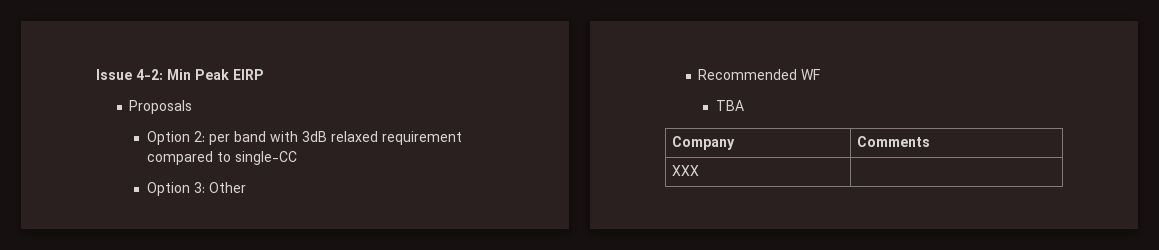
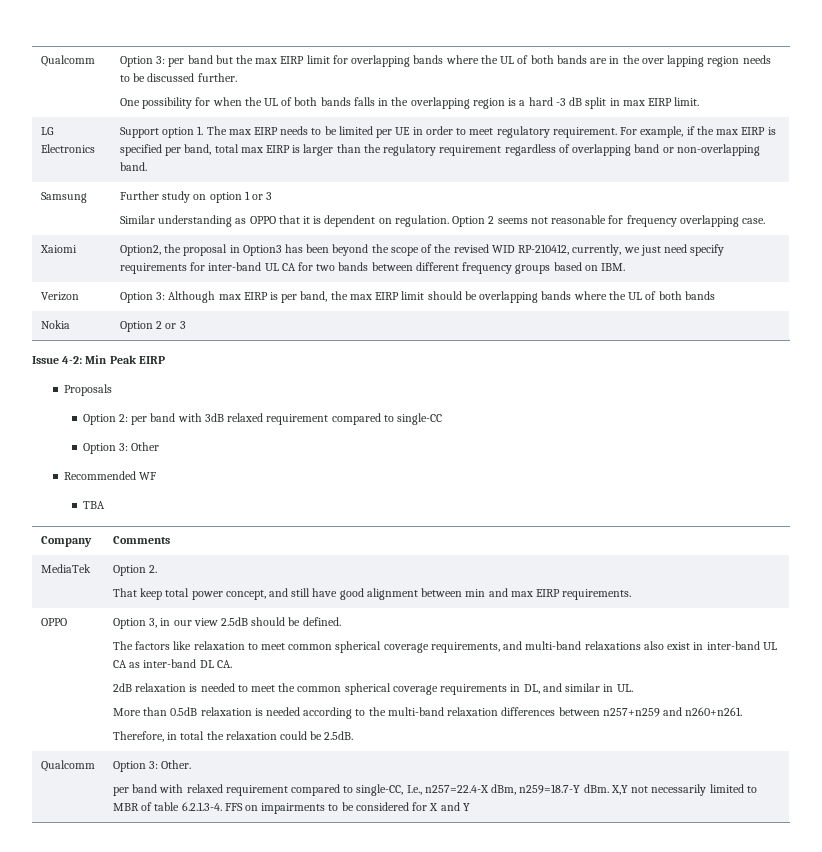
(96, 74) none -> [40,55,95,67] [119,55,771,67] [119,73,237,82] [119,97,700,109] [40,127,54,135] [40,144,95,153] [119,126,776,138] [119,144,760,156] [119,162,147,171] [40,192,87,203] [119,191,273,203] [119,215,766,227] [39,245,77,253] [119,244,725,256] [119,262,626,274] [40,292,79,301] [119,291,715,303] [40,320,70,329] [119,321,186,332] Qualcomm | Option 3: per band but the max EIRP limit for overlapping bands where the UL of both bands are in the over lapping region needs to be discussed further. // One possibility for when the UL of both bands falls in the overlapping region is a hard -3 dB split in max EIRP limit. // LG Electronics | Support option 1. The max EIRP needs to be limited per UE in order to meet regulatory requirement. For example, if the max EIRP is specified per band, total max EIRP is larger than the regulatory requirement regardless of overlapping band or non-overlapping band. // Samsung | Further study on option 1 or 3 // Similar understanding as OPPO that it is dependent on regulation. Option 2 seems not reasonable for frequency overlapping case. // Xaiomi | Option2, the proposal in Option3 has been beyond the scope of the revised WID RP-210412, currently, we just need specify requirements for inter-band UL CA for two bands between different frequency groups based on IBM. // Verizon | Option 3: Although max EIRP is per band, the max EIRP limit should be overlapping bands where the UL of both bands // Nokia | Option 2 or 3 //
[671,165,699,176] XXX | -> [40,564,91,573] [112,565,158,576] [112,588,632,600] [40,618,67,626] [112,617,341,629] [112,641,777,653] [112,659,232,668] [112,683,633,695] [112,707,743,719] [112,731,354,742] [40,760,95,772] [112,760,192,772] [112,784,757,796] [112,802,470,814] MediaTek | Option 2. // That keep total power concept, and still have good alignment between min and max EIRP requirements. // OPPO | Option 3, in our view 2.5dB should be defined. // The factors like relaxation to meet common spherical coverage requirements, and multi-band relaxations also exist in inter-band UL CA as inter-band DL CA. // 2dB relaxation is needed to meet the common spherical coverage requirements in DL, and similar in UL. // More than 0.5dB relaxation is needed according to the multi-band relaxation differences between n257+n259 and n260+n261. // Therefore, in total the relaxation could be 2.5dB. // Qualcomm | Option 3: Other. // per band with relaxed requirement compared to single-CC, I.e., n257=22.4-X dBm, n259=18.7-Y dBm. X,Y not necessarily limited to MBR of table 6.2.1.3-4. FFS on impairments to be considered for X and Y

